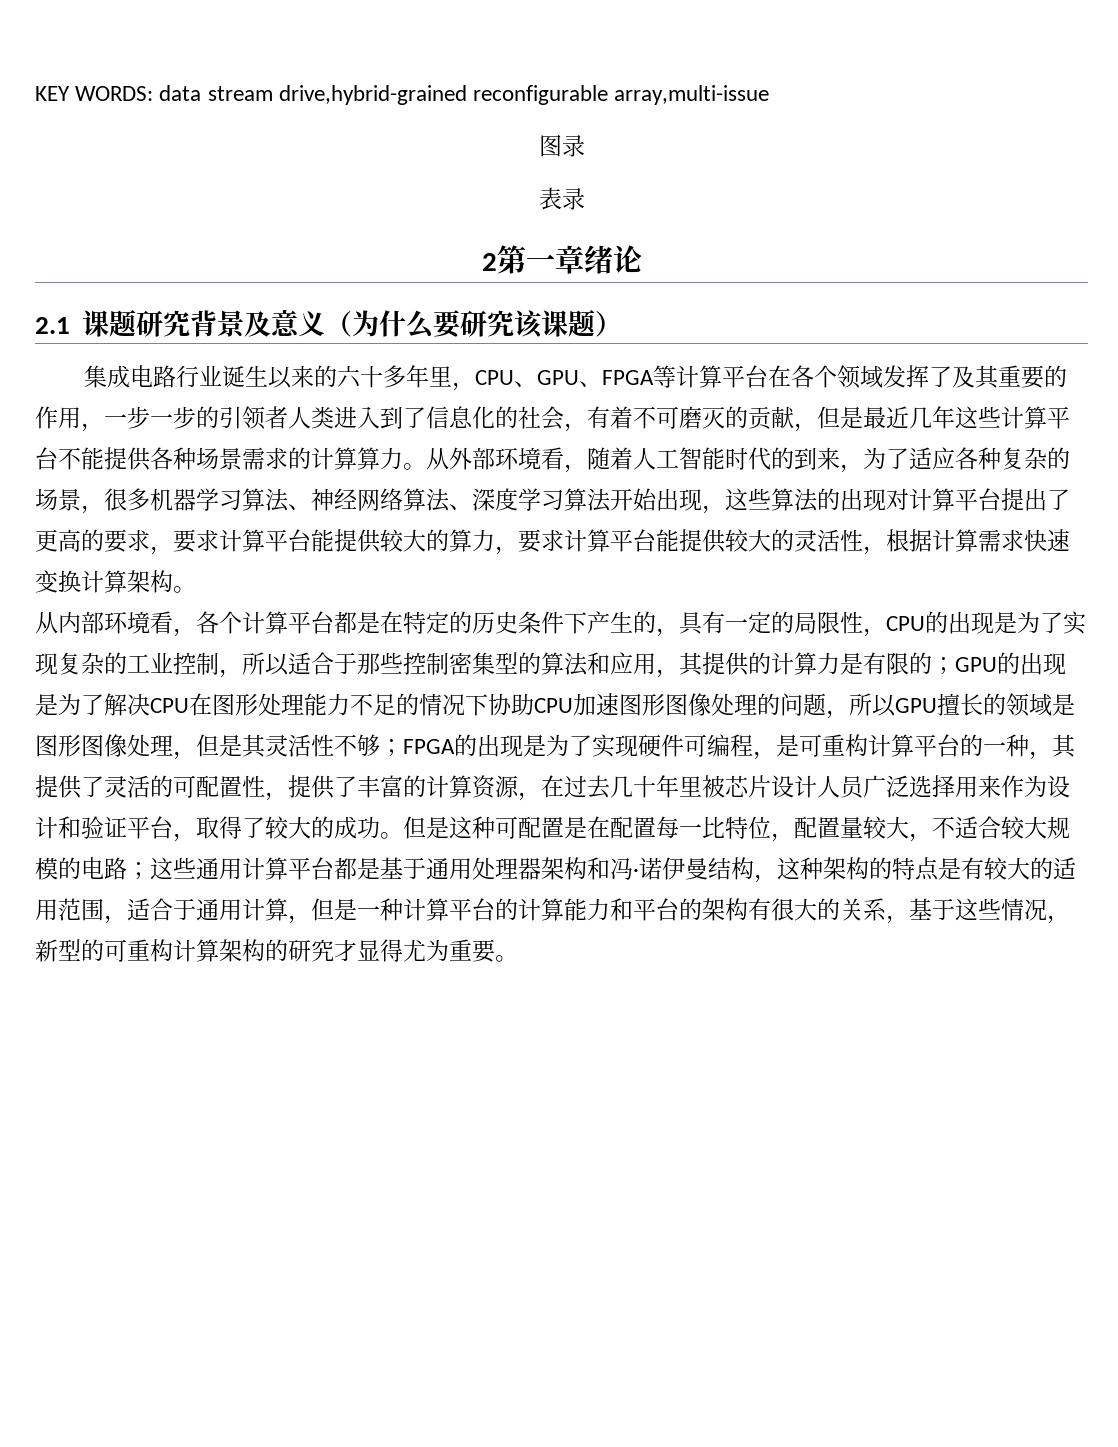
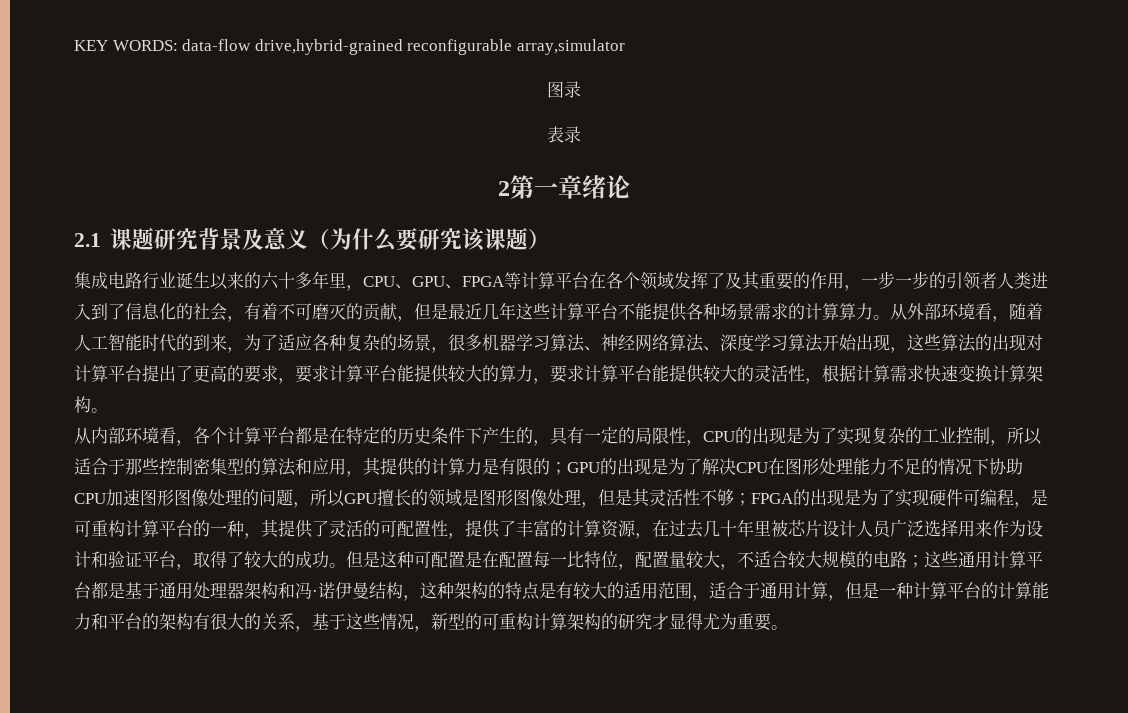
[159,85,273,101] data stream -> [182,39,252,51] data-flow
[614,85,770,105] array,multi-issue -> [516,39,625,55] array,simulator

